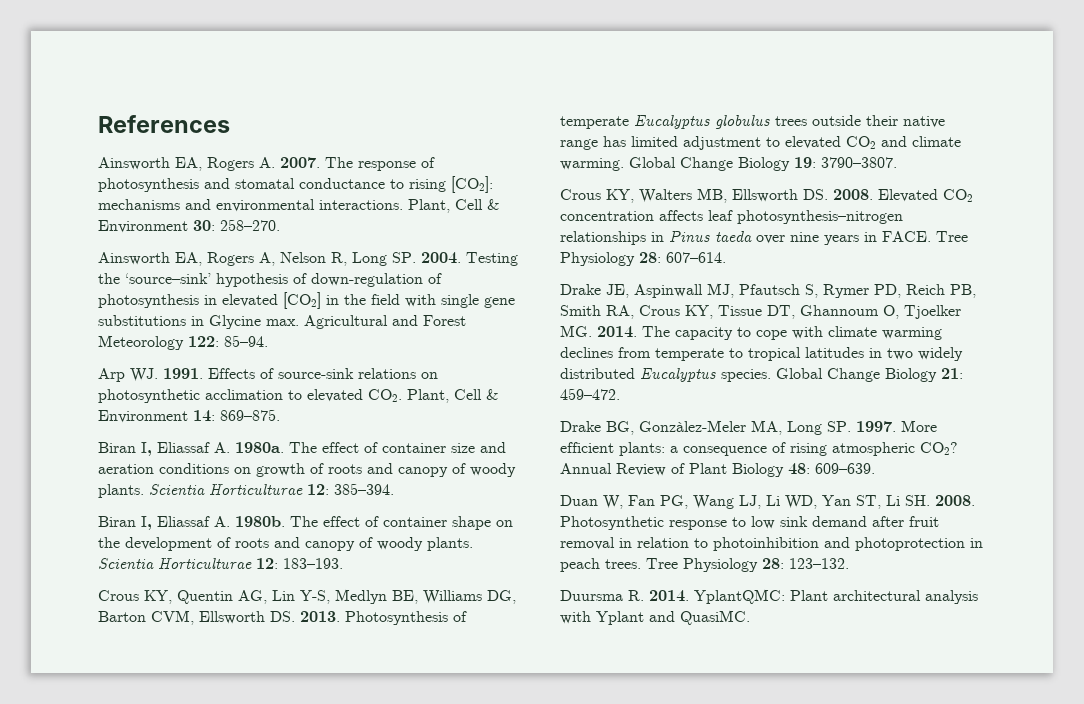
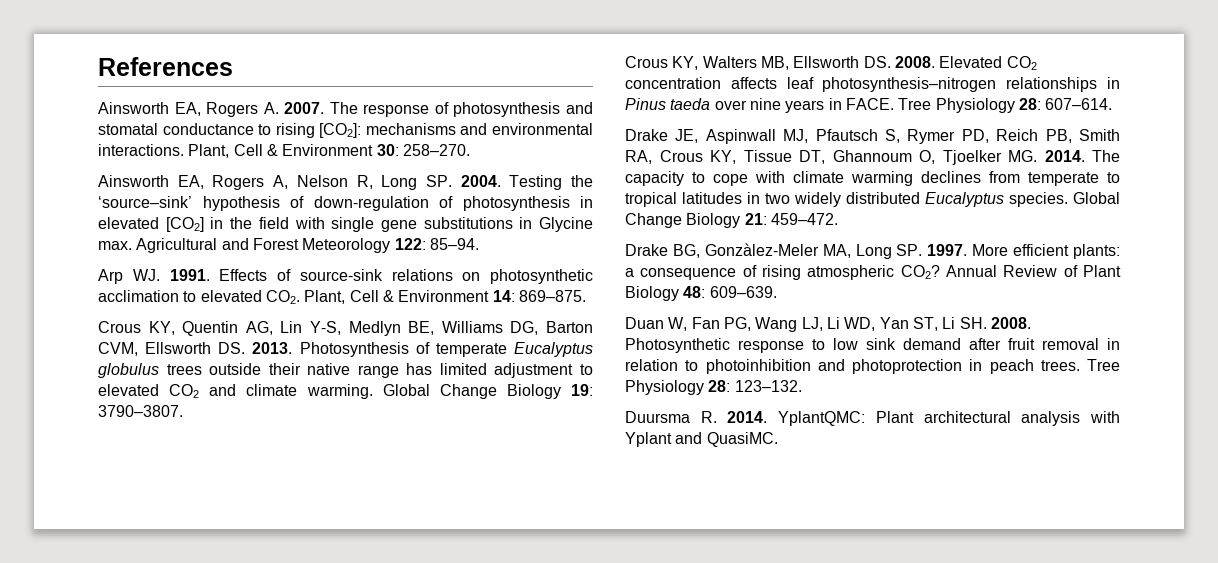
[98,442,506,456] [98,463,516,477] [98,483,394,498] [98,516,513,530] [98,537,473,551] [98,558,343,569] // Biran I, Eliassaf A. 1980a. The effect of container size and aeration conditions on growth of roots and canopy of woody plants. Scientia Horticulturae 12: 385–394. // Biran I, Eliassaf A. 1980b. The effect of container shape on the development of roots and canopy of woody plants. Scientia Horticulturae 12: 183–193. -> (586, 296) none

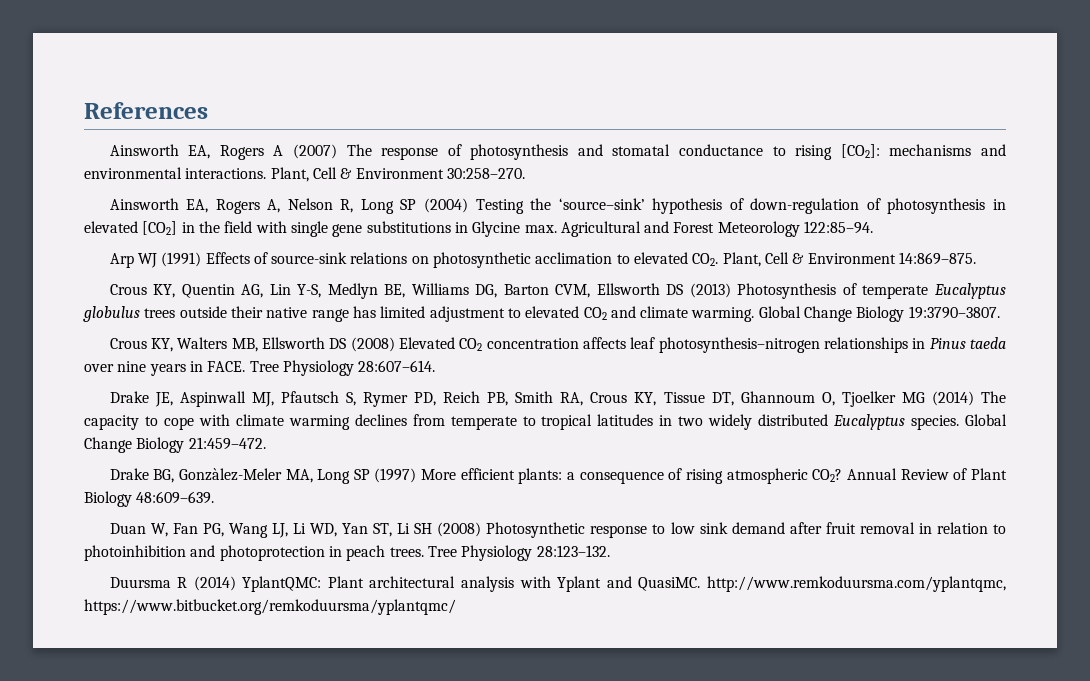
[263,102,325,114] A. 2007. -> [273,144,337,159] A (2007)
[376,144,470,156] 30: 258–270. -> [446,168,525,179] 30:258–270.
[425,175,501,187] SP. 2004. -> [400,198,469,213] SP (2004)
[394,238,479,250] 122: 85–94. -> [804,221,874,234] 122:85–94.
[132,269,210,281] WJ. 1991. -> [137,252,202,268] WJ (1991)
[492,290,586,302] 14: 869–875. -> [898,252,976,265] 14:869–875.
[218,342,293,354] DS. 2013. -> [666,283,731,298] DS (2013)
[571,384,593,396] [98,405,183,417] 19: 3790–3807. -> [908,306,1000,319] 19:3790–3807.
[863,56,935,68] DS. 2008. -> [329,337,395,352] DS (2008)
[1018,98,1113,110] 28: 607–614. -> [358,360,436,372] 28:607–614.
[1008,150,1085,162] MG. 2014. -> [901,391,974,406] MG (2014)
[744,213,838,225] 21: 459–472. -> [188,437,266,450] 21:459–472.
[896,244,968,256] SP. 1997. -> [353,468,417,483] SP (1997)
[683,286,777,298] 48: 609–639. -> [136,491,215,504] 48:609–639.
[959,317,1031,329] SH. 2008. -> [414,522,482,537] SH (2008)
[708,380,802,392] 28: 123–132. -> [536,545,610,557] 28:123–132.
[700,411,768,423] R. 2014. -> [177,576,236,591] R (2014)
(778, 439) none -> [707,576,1007,592] [84,599,456,615] http://www.remkoduursma.com/yplantqmc, https://www.bitbucket.org/remkoduursma/yplantqmc/

